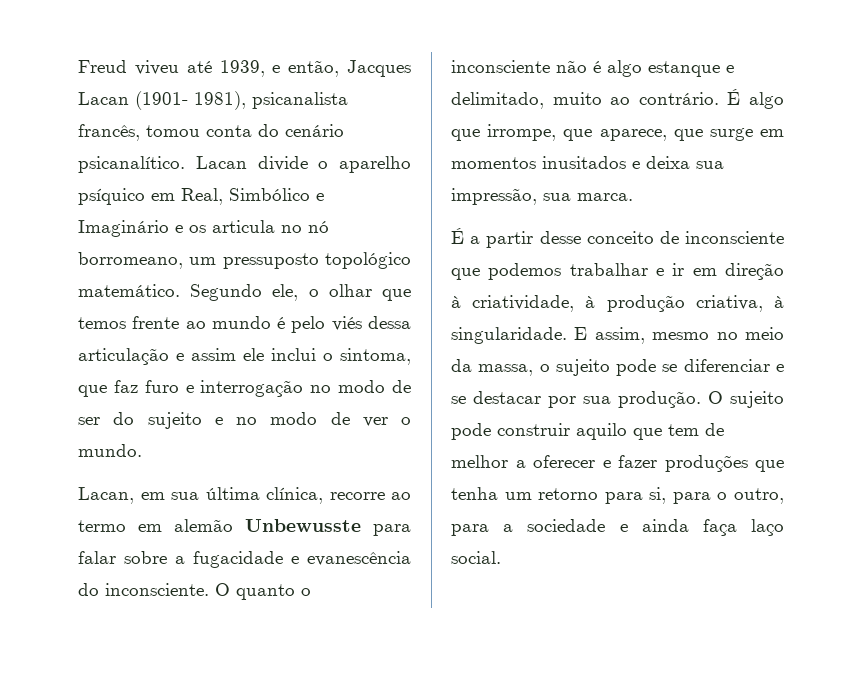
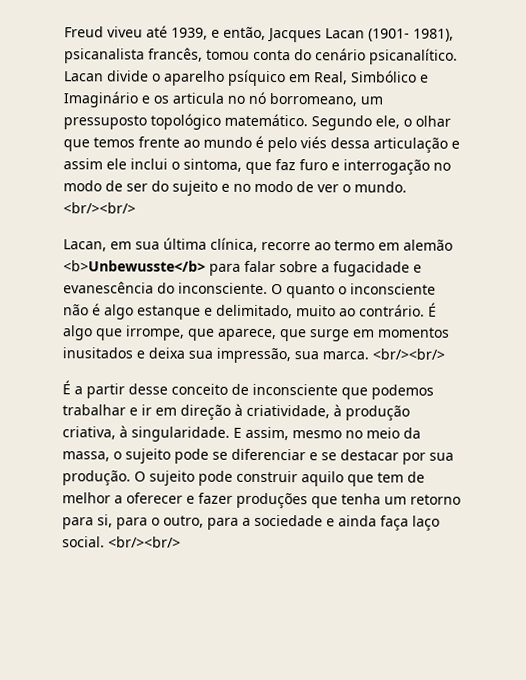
(142, 450) none -> [63,202,136,214] <br/><br/>
[245,519,361,532] Unbewusste -> [63,260,206,272] <b>Unbewusste</b>
(633, 197) none -> [372,348,445,360] <br/><br/>
(501, 557) none -> [108,536,181,548] <br/><br/>

